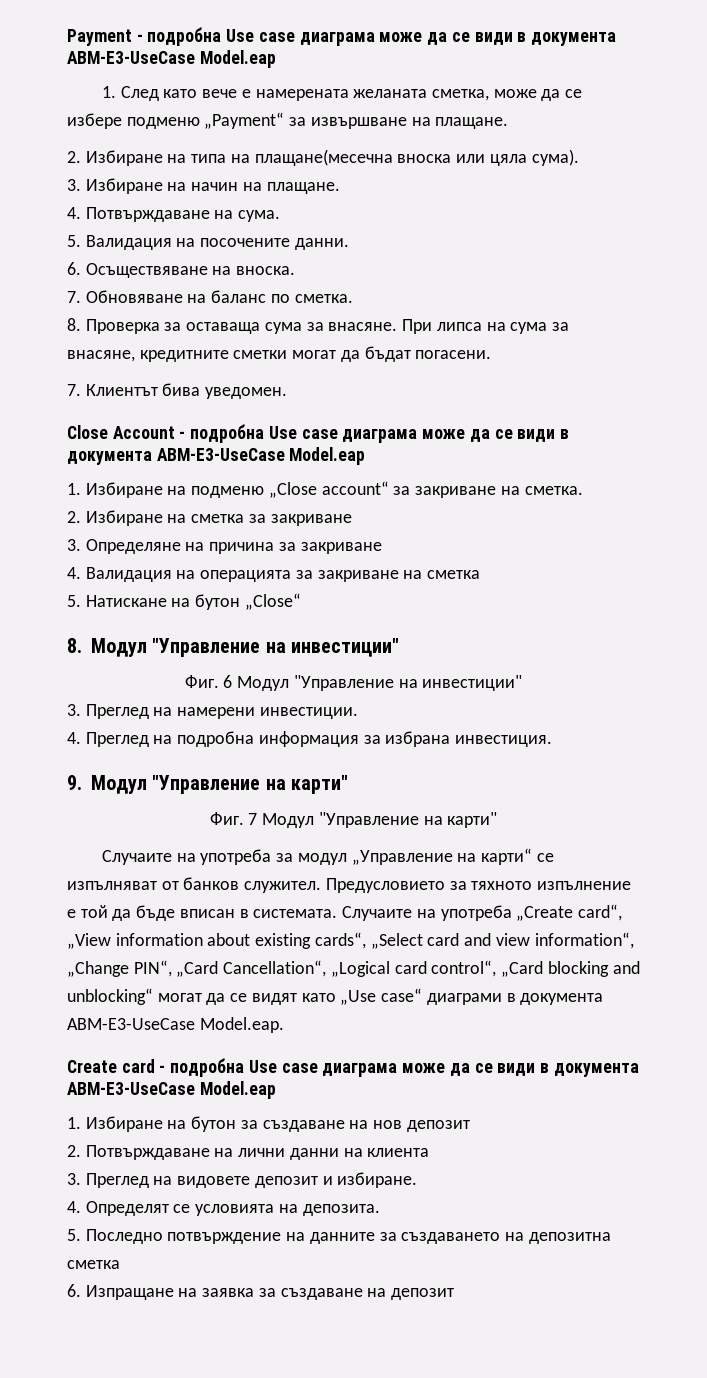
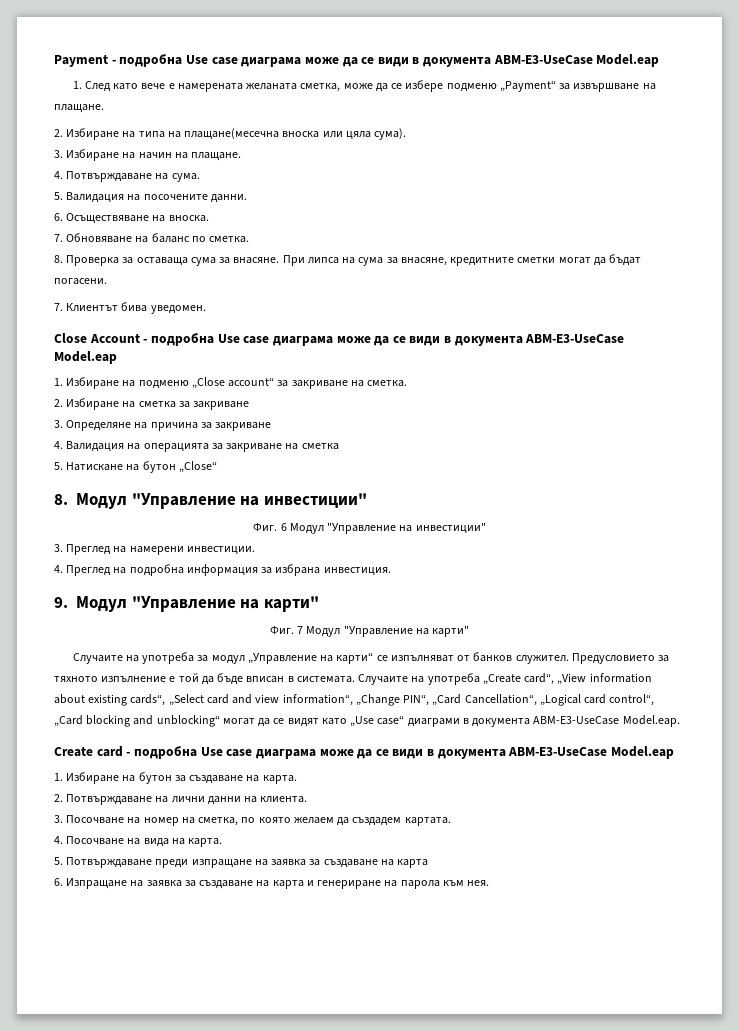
[373,1120,470,1132] нов депозит -> [262,775,297,784] карта.
[367,1148,430,1157] [67,1172,418,1188] [67,1201,380,1216] [67,1229,611,1244] [67,1260,120,1269] клиента // 3. Преглед на видовете депозит и избиране. // 4. Определят се условията на депозита. // 5. Последно потвърждение на данните за създаването на депозитна сметка -> [260,796,308,803] [54,815,451,826] [54,836,223,847] [54,857,429,868] клиента. // 3. Посочване на номер на сметка, по която желаем да създадем картата. // 4. Посочване на вида на карта. // 5. Потвърждаване преди изпращане на заявка за създаване на карта
[391,1288,455,1300] депозит -> [272,880,490,889] карта и генериране на парола към нея.

